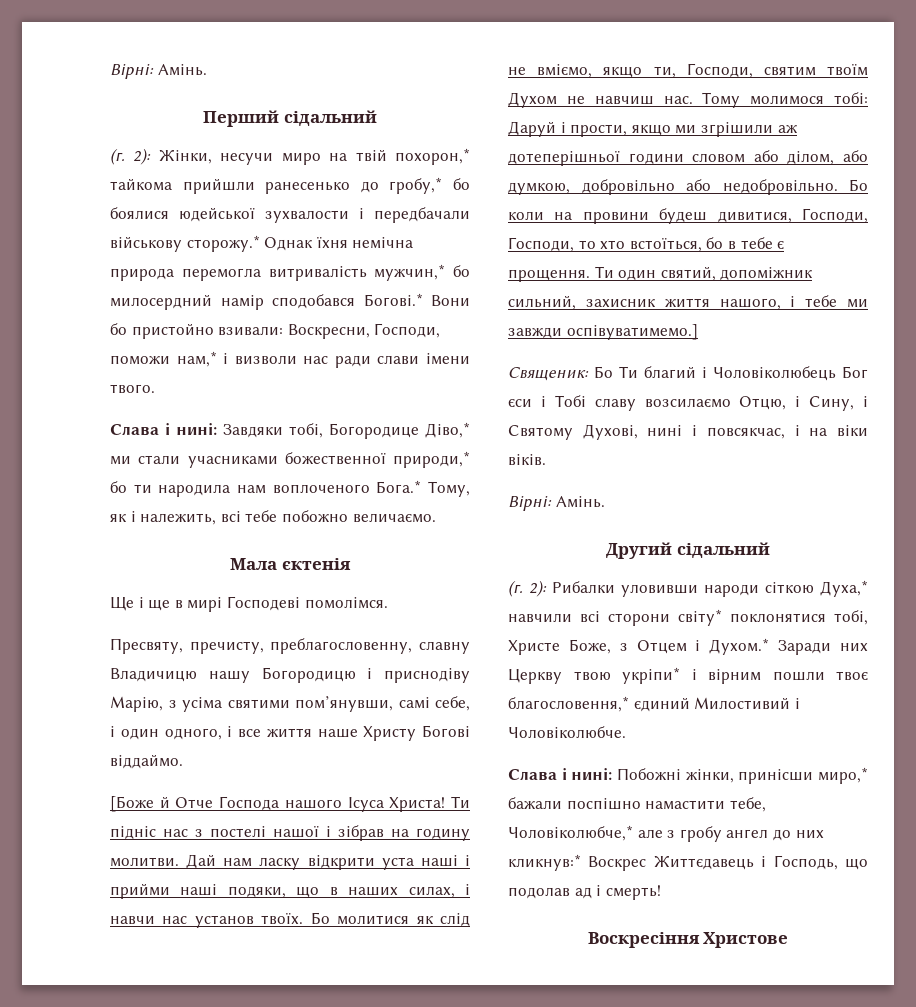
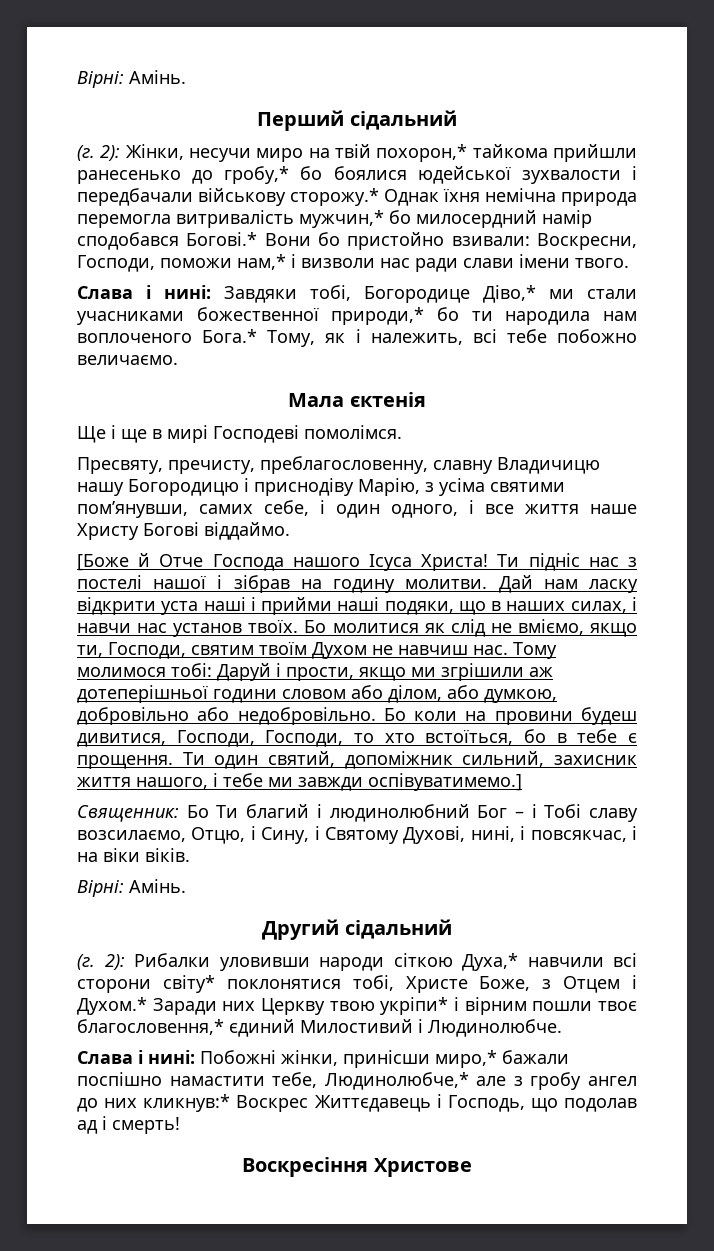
[398,697,430,709] самі -> [199,504,253,514] самих
[508,367,589,381] Священик: -> [77,805,179,822] Священник:
[713,366,868,381] [508,399,532,407] Чоловіколюбець Бог єси -> [329,804,524,822] людинолюбний Бог –
[644,398,731,408] возсилаємо -> [77,830,186,842] возсилаємо,
[647,425,683,436] нині -> [470,826,515,842] нині,
[508,726,626,739] Чоловіколюбче. -> [428,1019,562,1037] Людинолюбче.
[508,825,633,841] Чоловіколюбче,* -> [324,1072,469,1090] Людинолюбче,*

